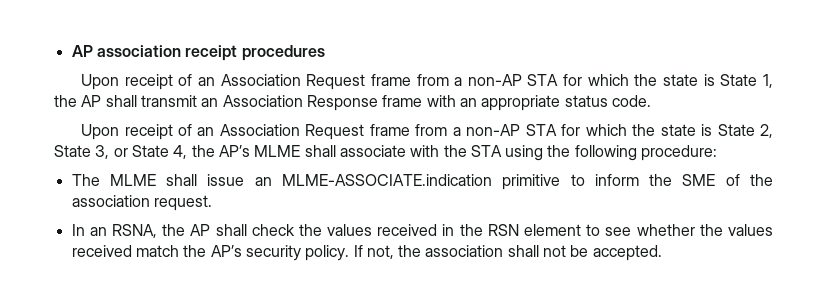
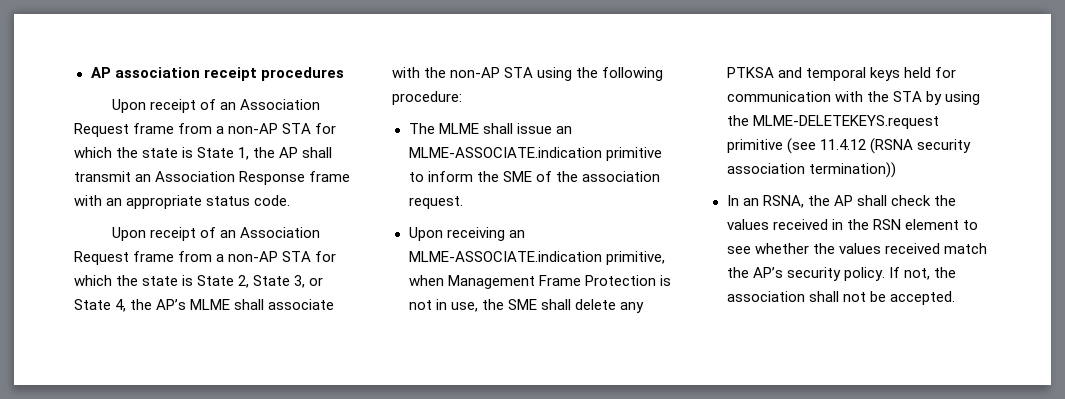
(467, 151) none -> [450,67,501,78] non-AP
(212, 203) none -> [408,227,525,241] [408,251,665,265] [408,275,671,289] [408,299,644,313] [726,67,956,81] [726,91,980,105] [726,115,939,129] [726,138,971,154] [726,162,896,178] // Upon receiving an MLME-ASSOCIATE.indication primitive, when Management Frame Protection is not in use, the SME shall delete any PTKSA and temporal keys held for communication with the STA by using the MLME-DELETEKEYS.request primitive (see 11.4.12 (RSNA security association termination))

